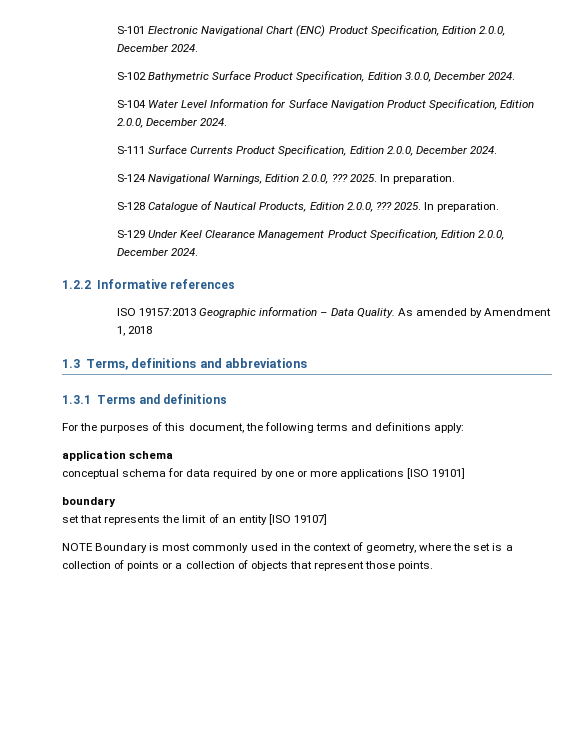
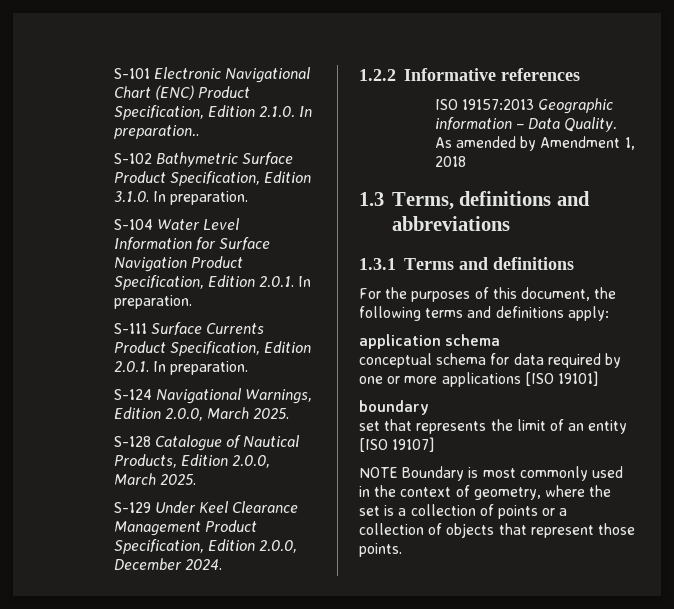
[478,26,505,36] [116,44,199,52] 2.0.0, December 2024. -> [259,106,313,118] [113,125,199,139] 2.1.0. In preparation..
[404,72,515,82] 3.0.0, December 2024. -> [113,191,249,205] 3.1.0. In preparation.
[116,118,228,128] 2.0.0, December 2024. -> [259,276,312,288] [113,295,192,309] 2.0.1. In preparation.
[386,146,497,156] 2.0.0, December 2024. -> [113,361,249,375] 2.0.1. In preparation.
[331,174,455,184] ??? 2025. In preparation. -> [207,407,290,419] March 2025.
[375,202,500,212] ??? 2025. In preparation. -> [113,473,197,485] March 2025.

